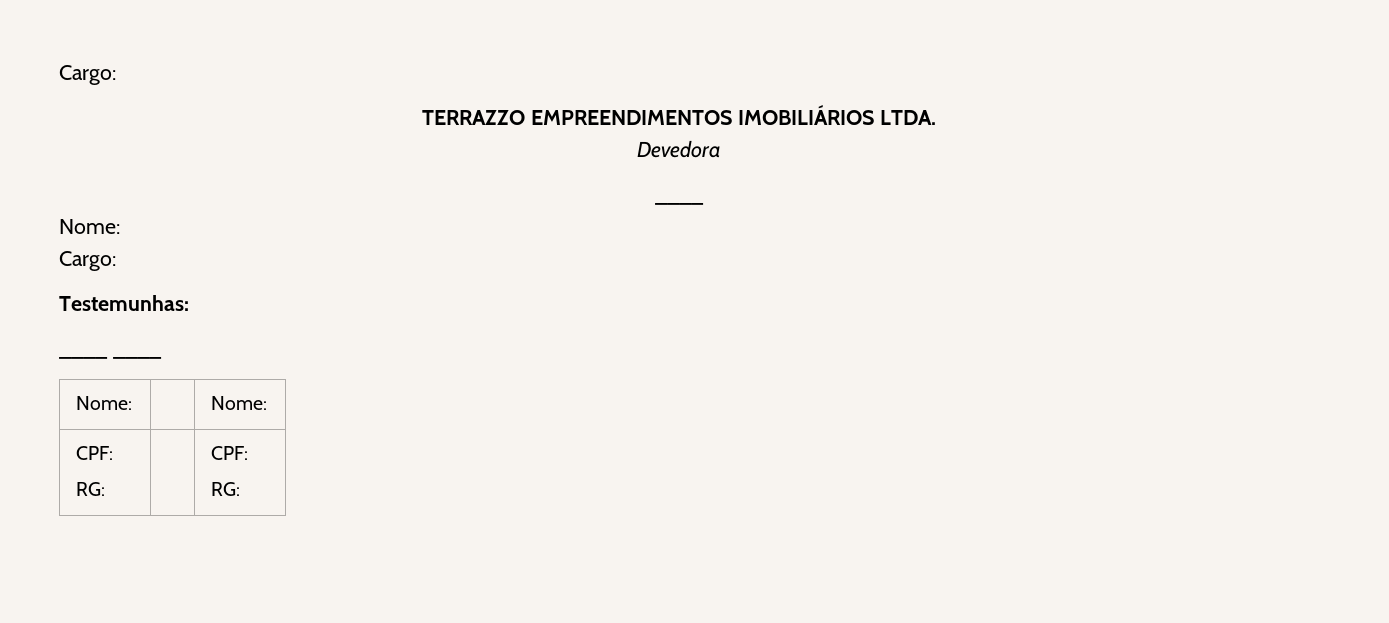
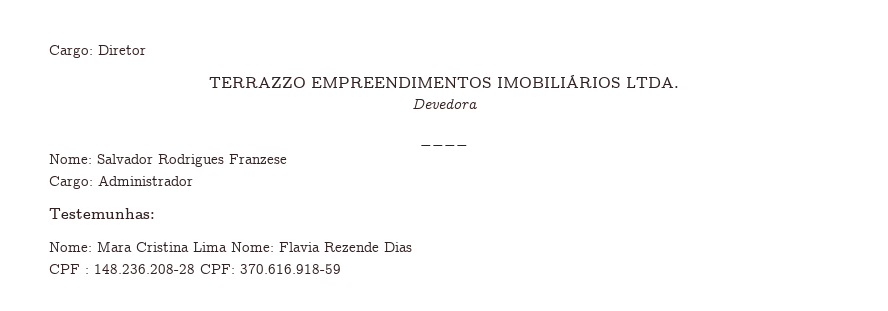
[59,65,116,85] Cargo: -> [49,45,146,58] Cargo: Diretor
[59,251,116,271] // Cargo: -> [97,154,287,167] [49,175,193,189] Salvador Rodrigues Franzese // Cargo: Administrador
[59,356,162,359] [76,396,133,410] [211,396,268,410] [76,446,114,460] [76,482,106,496] [211,446,249,460] [211,482,241,496] ____ ____ // Nome: | | Nome: // CPF: // RG: | | CPF: // RG: -> [49,241,412,252] [49,264,341,274] Nome: Mara Cristina Lima Nome: Flavia Rezende Dias // CPF : 148.236.208-28 CPF: 370.616.918-59

